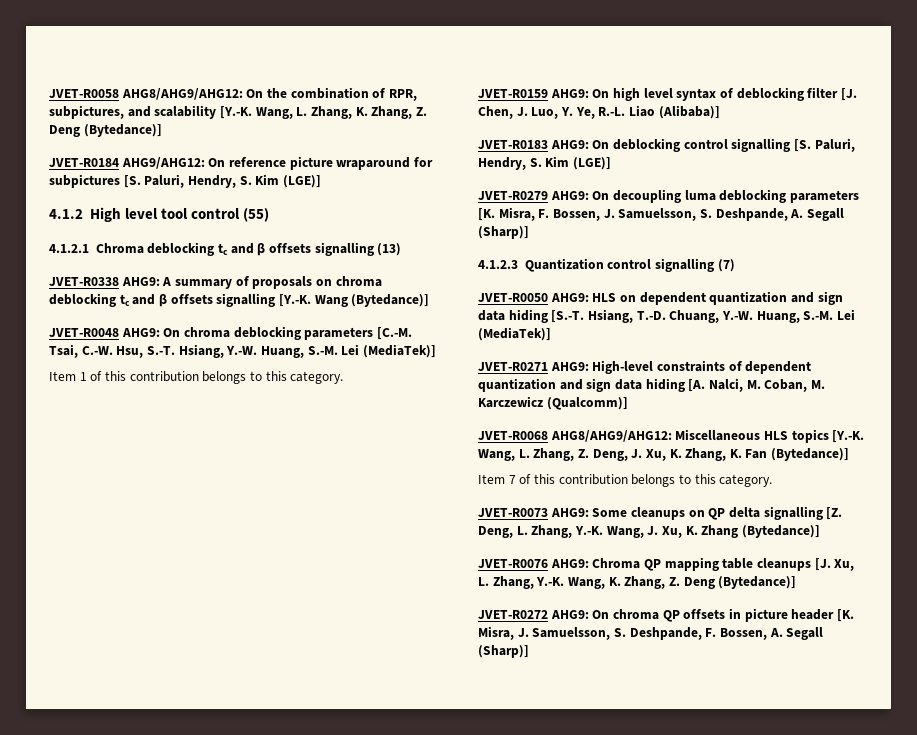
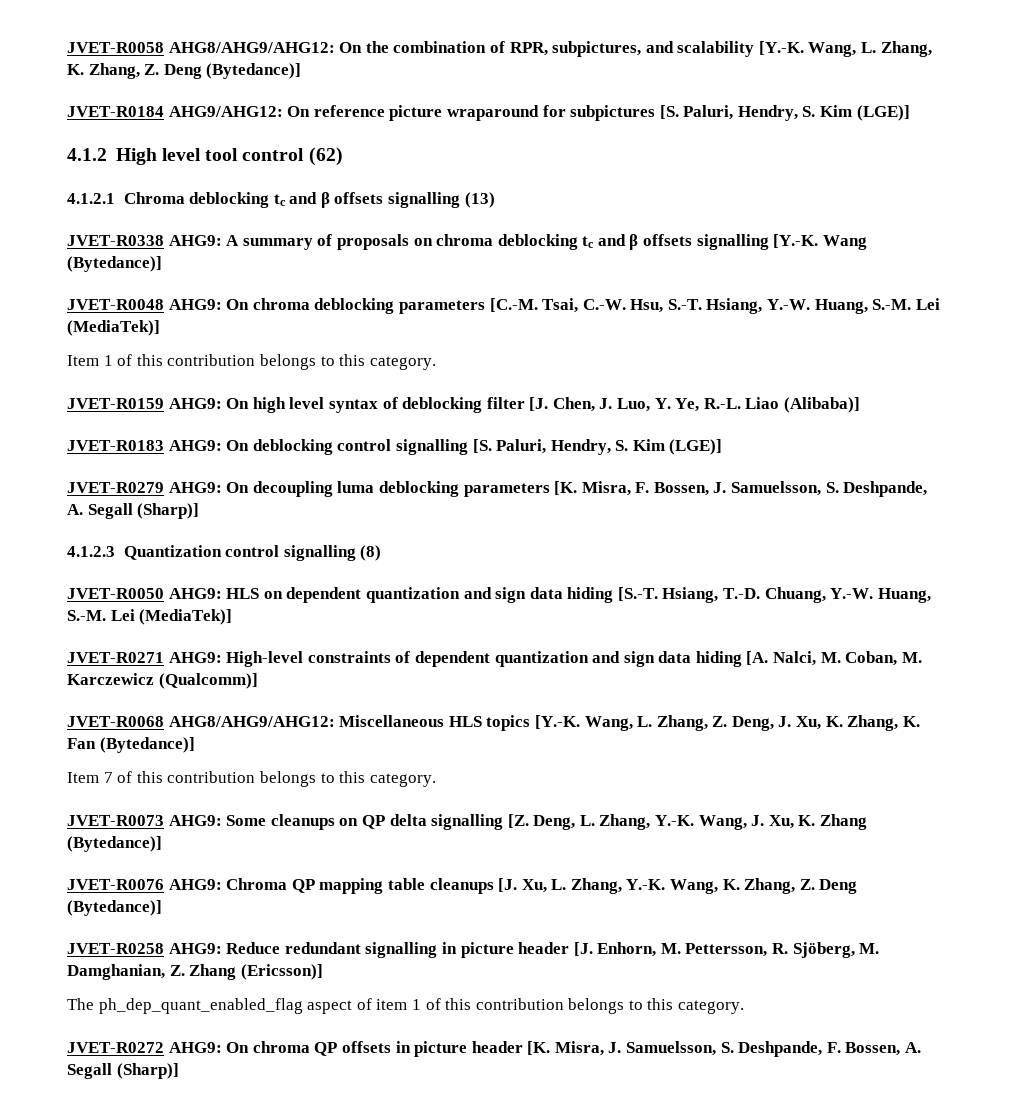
[242,208,269,222] (55) -> [308,147,343,166] (62)
[717,259,735,272] (7) -> [360,545,382,561] (8)
(797, 582) none -> [67,942,880,958] [67,964,323,980] [67,998,745,1014] // JVET-R0258 AHG9: Reduce redundant signalling in picture header [J. Enhorn, M. Pettersson, R. Sjöberg, M. Damghanian, Z. Zhang (Ericsson)] // The ph_dep_quant_enabled_flag aspect of item 1 of this contribution belongs to this category.

